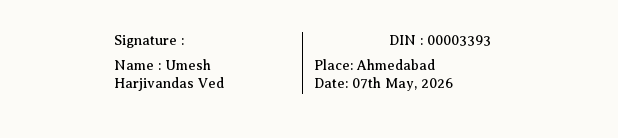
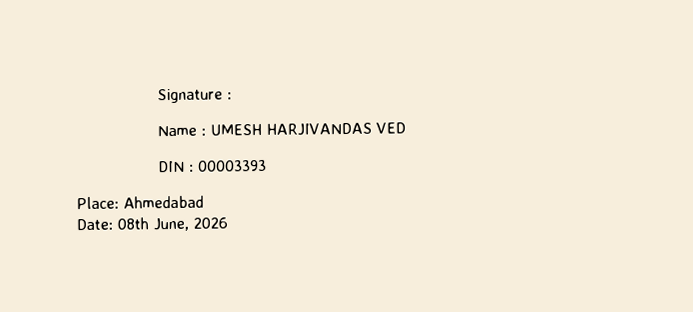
[165,59,211,70] [114,77,224,91] Umesh Harjivandas Ved -> [209,122,406,136] UMESH HARJIVANDAS VED
[352,77,417,91] 07th May, -> [117,217,189,232] 08th June,

